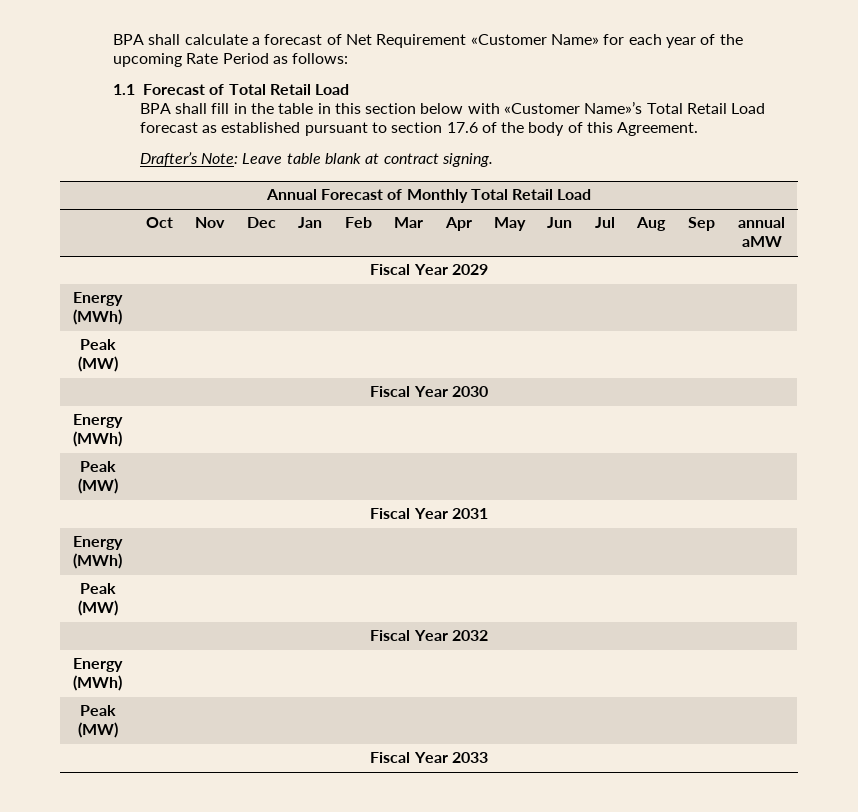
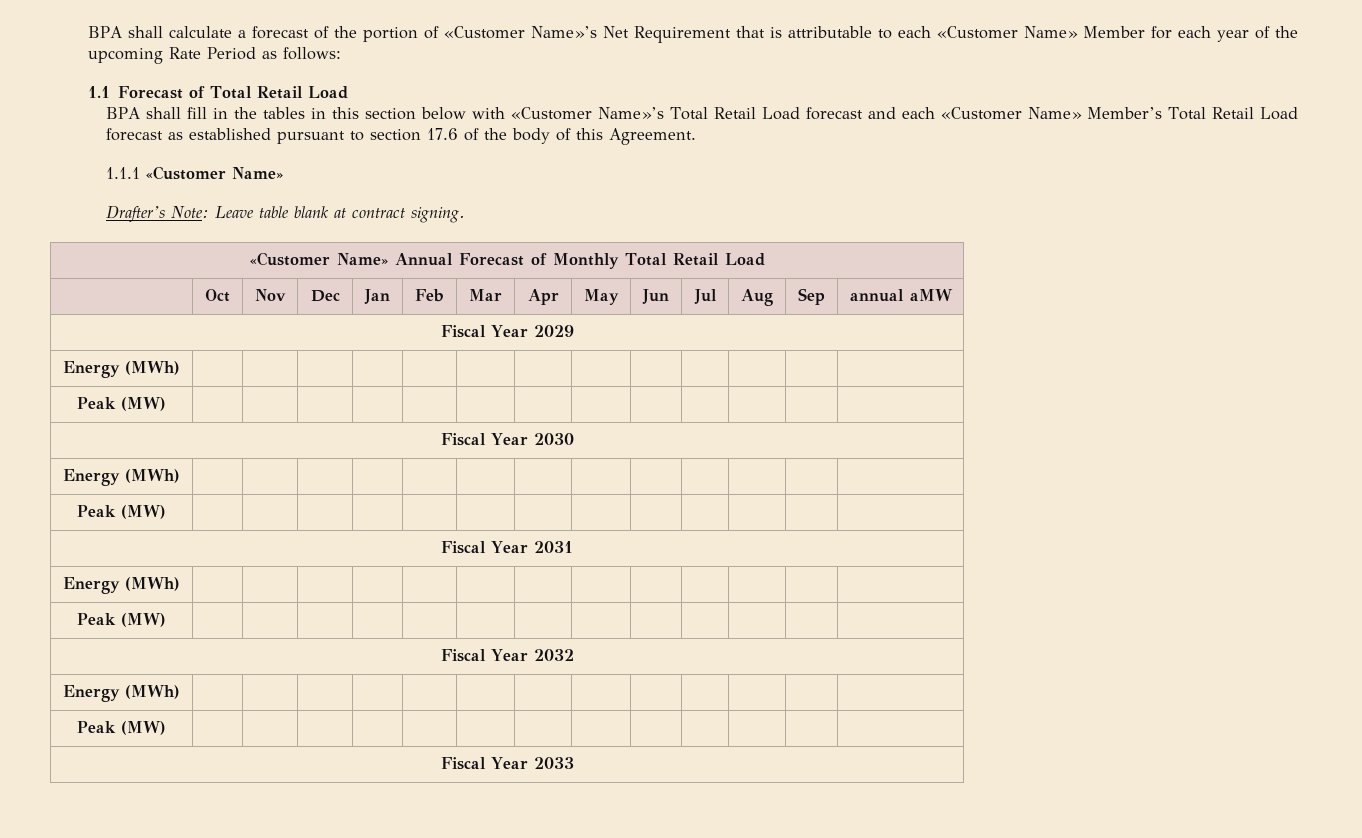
[345,34,599,48] Net Requirement «Customer Name» -> [333,26,1145,43] the portion of «Customer Name»’s Net Requirement that is attributable to each «Customer Name» Member
[278,103,314,114] table -> [263,107,306,119] tables
(198, 127) none -> [868,107,1299,120] [106,128,164,141] and each «Customer Name» Member’s Total Retail Load forecast
(699, 129) none -> [106,166,284,180] // 1.1.1 «Customer Name»
(493, 160) none -> [249,252,388,266] «Customer Name»

